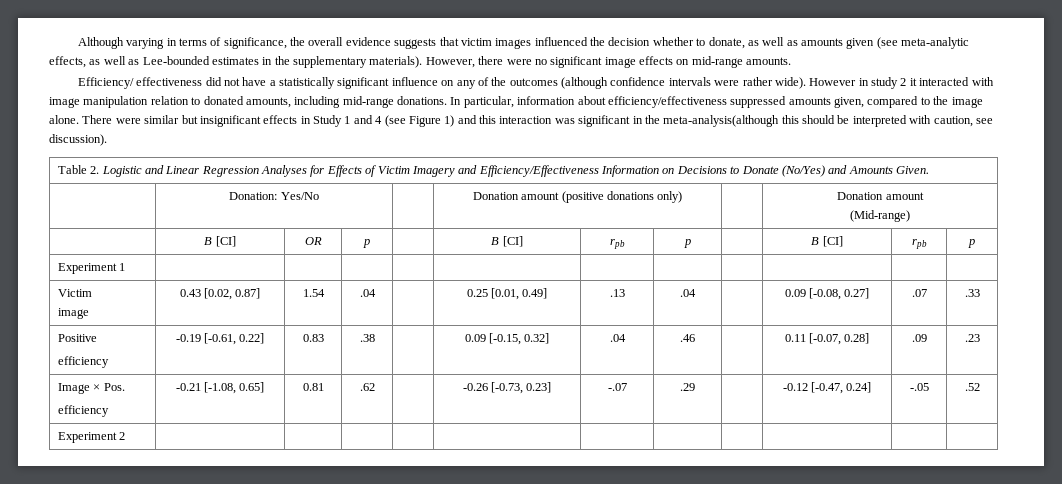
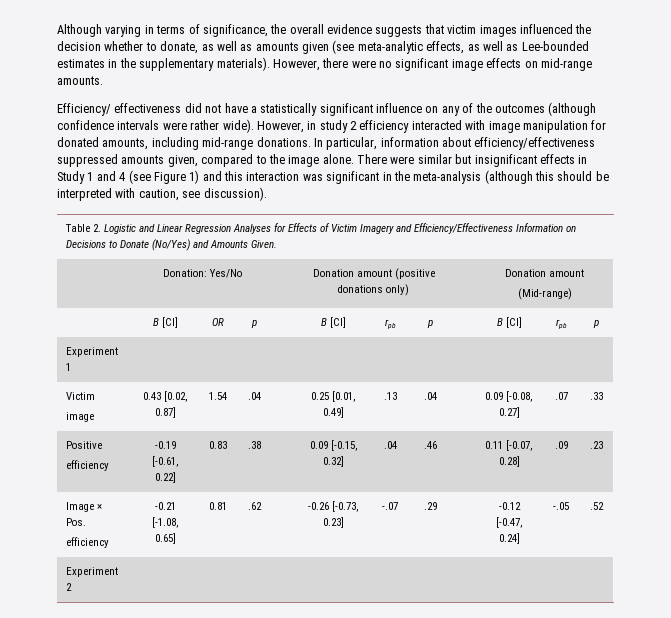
[809,78,857,86] However -> [256,121,304,133] However,
[909,78,917,86] it -> [359,120,410,133] efficiency
[150,96,201,105] relation to -> [591,120,607,130] for
[663,115,780,127] meta-analysis(although -> [413,170,533,184] meta-analysis (although

